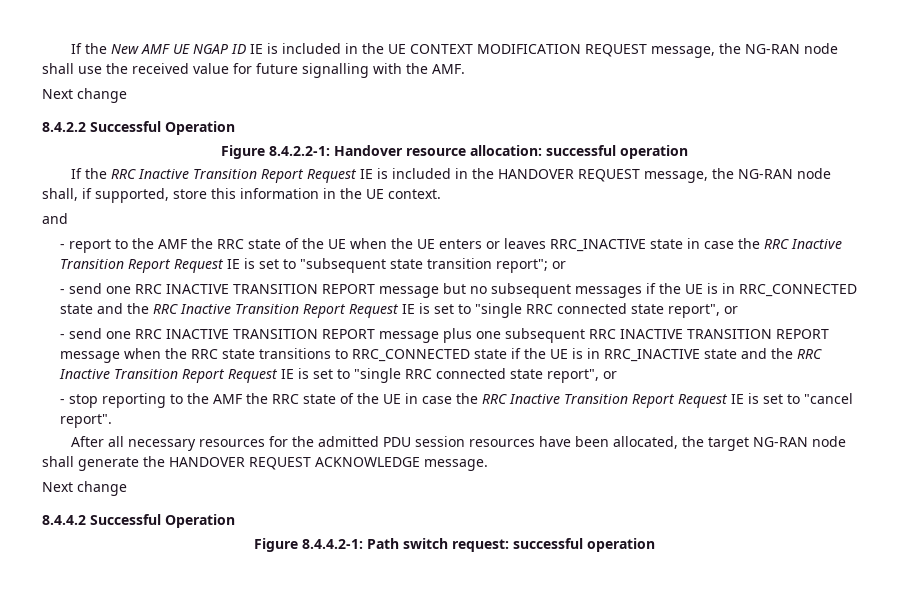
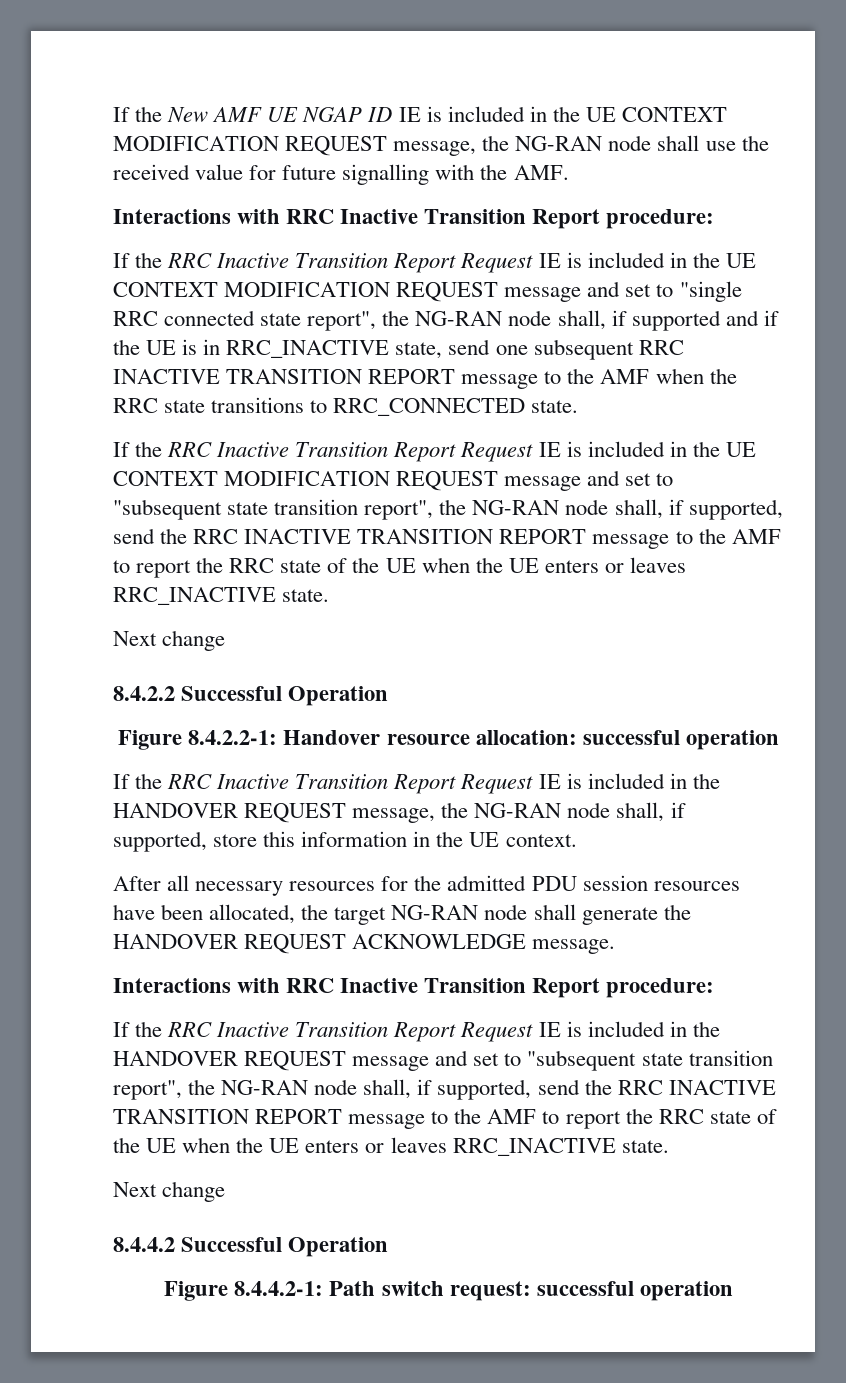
(465, 69) none -> [113,209,715,229] [113,252,756,273] [113,281,742,302] [113,310,779,331] [113,339,684,360] [113,368,737,389] [113,397,579,416] [113,441,756,462] [113,470,674,491] [113,499,783,520] [113,528,781,549] [113,557,686,578] [113,587,330,605] // Interactions with RRC Inactive Transition Report procedure: // If the RRC Inactive Transition Report Request IE is included in the UE CONTEXT MODIFICATION REQUEST message and set to "single RRC connected state report", the NG-RAN node shall, if supported and if the UE is in RRC_INACTIVE state, send one subsequent RRC INACTIVE TRANSITION REPORT message to the AMF when the RRC state transitions to RRC_CONNECTED state. // If the RRC Inactive Transition Report Request IE is included in the UE CONTEXT MODIFICATION REQUEST message and set to "subsequent state transition report", the NG-RAN node shall, if supported, send the RRC INACTIVE TRANSITION REPORT message to the AMF to report the RRC state of the UE when the UE enters or leaves RRC_INACTIVE state.
[42,213,68,224] [60,238,843,253] [60,258,567,273] [60,283,858,298] [60,303,739,318] [60,328,830,343] [60,348,823,363] [59,368,618,383] [60,393,854,408] [60,414,113,428] // and // - report to the AMF the RRC state of the UE when the UE enters or leaves RRC_INACTIVE state in case the RRC Inactive Transition Report Request IE is set to "subsequent state transition report"; or // - send one RRC INACTIVE TRANSITION REPORT message but no subsequent messages if the UE is in RRC_CONNECTED state and the RRC Inactive Transition Report Request IE is set to "single RRC connected state report", or // - send one RRC INACTIVE TRANSITION REPORT message plus one subsequent RRC INACTIVE TRANSITION REPORT message when the RRC state transitions to RRC_CONNECTED state if the UE is in RRC_INACTIVE state and the RRC Inactive Transition Report Request IE is set to "single RRC connected state report", or // - stop reporting to the AMF the RRC state of the UE in case the RRC Inactive Transition Report Request IE is set to "cancel report". -> (577, 840) none
(488, 465) none -> [113,978,715,998] [113,1021,720,1042] [113,1050,773,1071] [113,1079,776,1100] [113,1108,777,1129] [113,1137,669,1156] // Interactions with RRC Inactive Transition Report procedure: // If the RRC Inactive Transition Report Request IE is included in the HANDOVER REQUEST message and set to "subsequent state transition report", the NG-RAN node shall, if supported, send the RRC INACTIVE TRANSITION REPORT message to the AMF to report the RRC state of the UE when the UE enters or leaves RRC_INACTIVE state.

